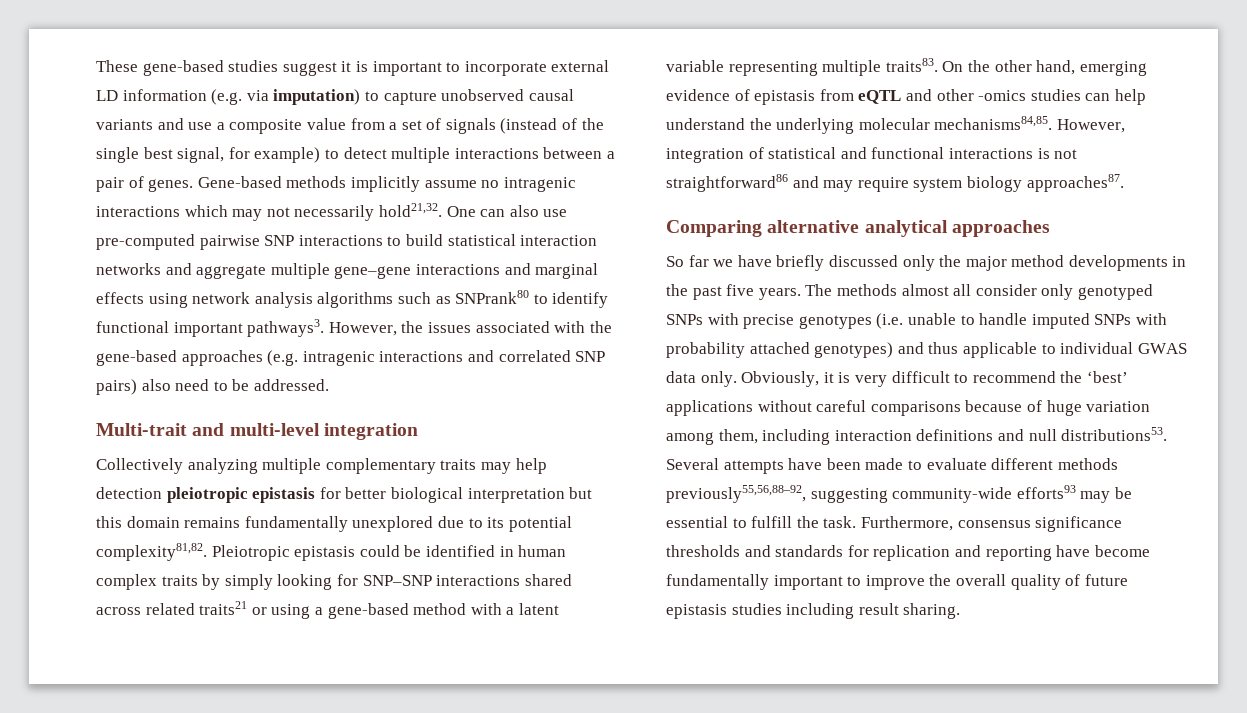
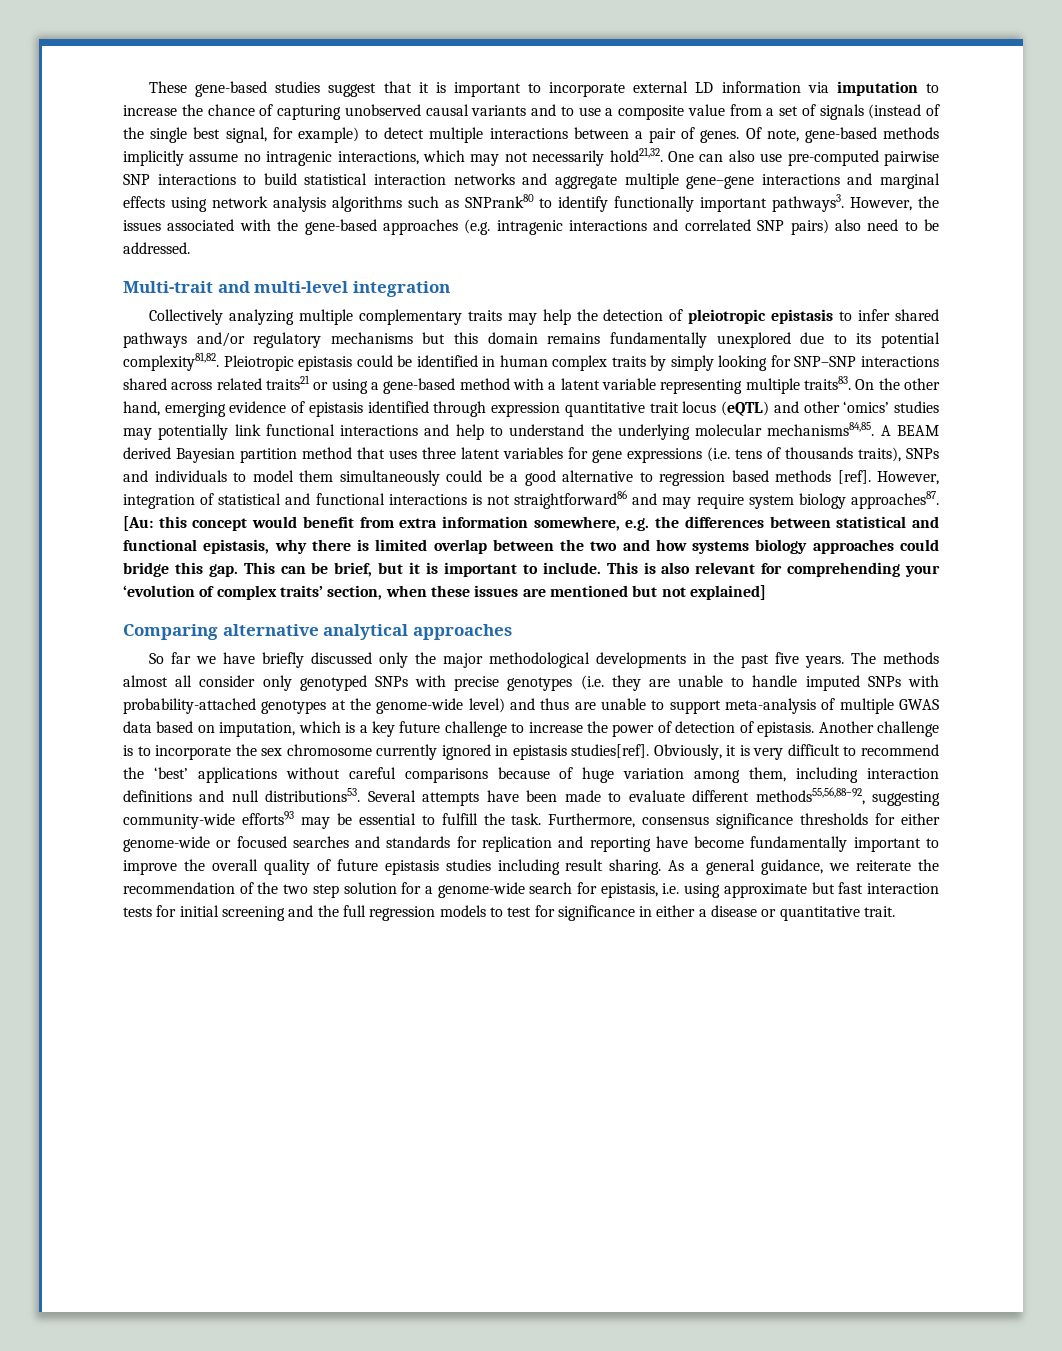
(337, 69) none -> [383,81,412,93] that
[211,89,437,105] (e.g. via imputation) to capture -> [807,81,940,96] [123,104,341,120] via imputation to increase the chance of capturing
(184, 124) none -> [560,106,574,116] to
[197,176,282,188] Gene-based -> [745,127,877,143] Of note, gene-based
[96,206,180,217] interactions -> [337,151,419,165] interactions,
[96,321,169,333] functional -> [614,196,695,212] functionally
[96,487,565,503] detection pleiotropic epistasis for better biological interpretation -> [576,309,939,324] [123,332,413,348] the detection of pleiotropic epistasis to infer shared pathways and/or regulatory mechanisms
[819,89,1146,105] from eQTL and other -omics studies can help -> [367,401,940,417] [123,424,504,440] identified through expression quantitative trait locus (eQTL) and other ‘omics’ studies may potentially link functional interactions and help to
(1053, 123) none -> [880,425,940,436] [123,447,939,463] [123,470,871,486] A BEAM derived Bayesian partition method that uses three latent variables for gene expressions (i.e. tens of thousands traits), SNPs and individuals to model them simultaneously could be a good alternative to regression based methods [ref].
(1124, 183) none -> [123,516,939,531] [123,539,939,554] [123,562,941,577] [123,585,766,600] [Au: this concept would benefit from extra information somewhere, e.g. the differences between statistical and functional epistasis, why there is limited overlap between the two and how systems biology approaches could bridge this gap. This can be brief, but it is important to include. This is also relevant for comprehending your ‘evolution of complex traits’ section, when these issues are mentioned but not explained]
[1011,255,1065,267] method -> [489,652,591,668] methodological
(904, 321) none -> [611,675,670,691] they are
[666,342,1187,358] [666,371,737,387] probability attached genotypes) and thus applicable to individual GWAS data only. -> [123,698,940,714] [123,721,940,737] [123,744,650,760] probability-attached genotypes at the genome-wide level) and thus are unable to support meta-analysis of multiple GWAS data based on imputation, which is a key future challenge to increase the power of detection of epistasis. Another challenge is to incorporate the sex chromosome currently ignored in epistasis studies[ref].
[1057,458,1118,470] [666,485,806,503] methods previously55,56,88–92, -> [755,787,865,805] methods55,56,88–92,
(740, 551) none -> [875,813,941,825] [123,836,349,852] for either genome-wide or focused searches
(961, 611) none -> [668,859,940,875] [123,882,940,898] [123,905,896,921] As a general guidance, we reiterate the recommendation of the two step solution for a genome-wide search for epistasis, i.e. using approximate but fast interaction tests for initial screening and the full regression models to test for significance in either a disease or quantitative trait.

